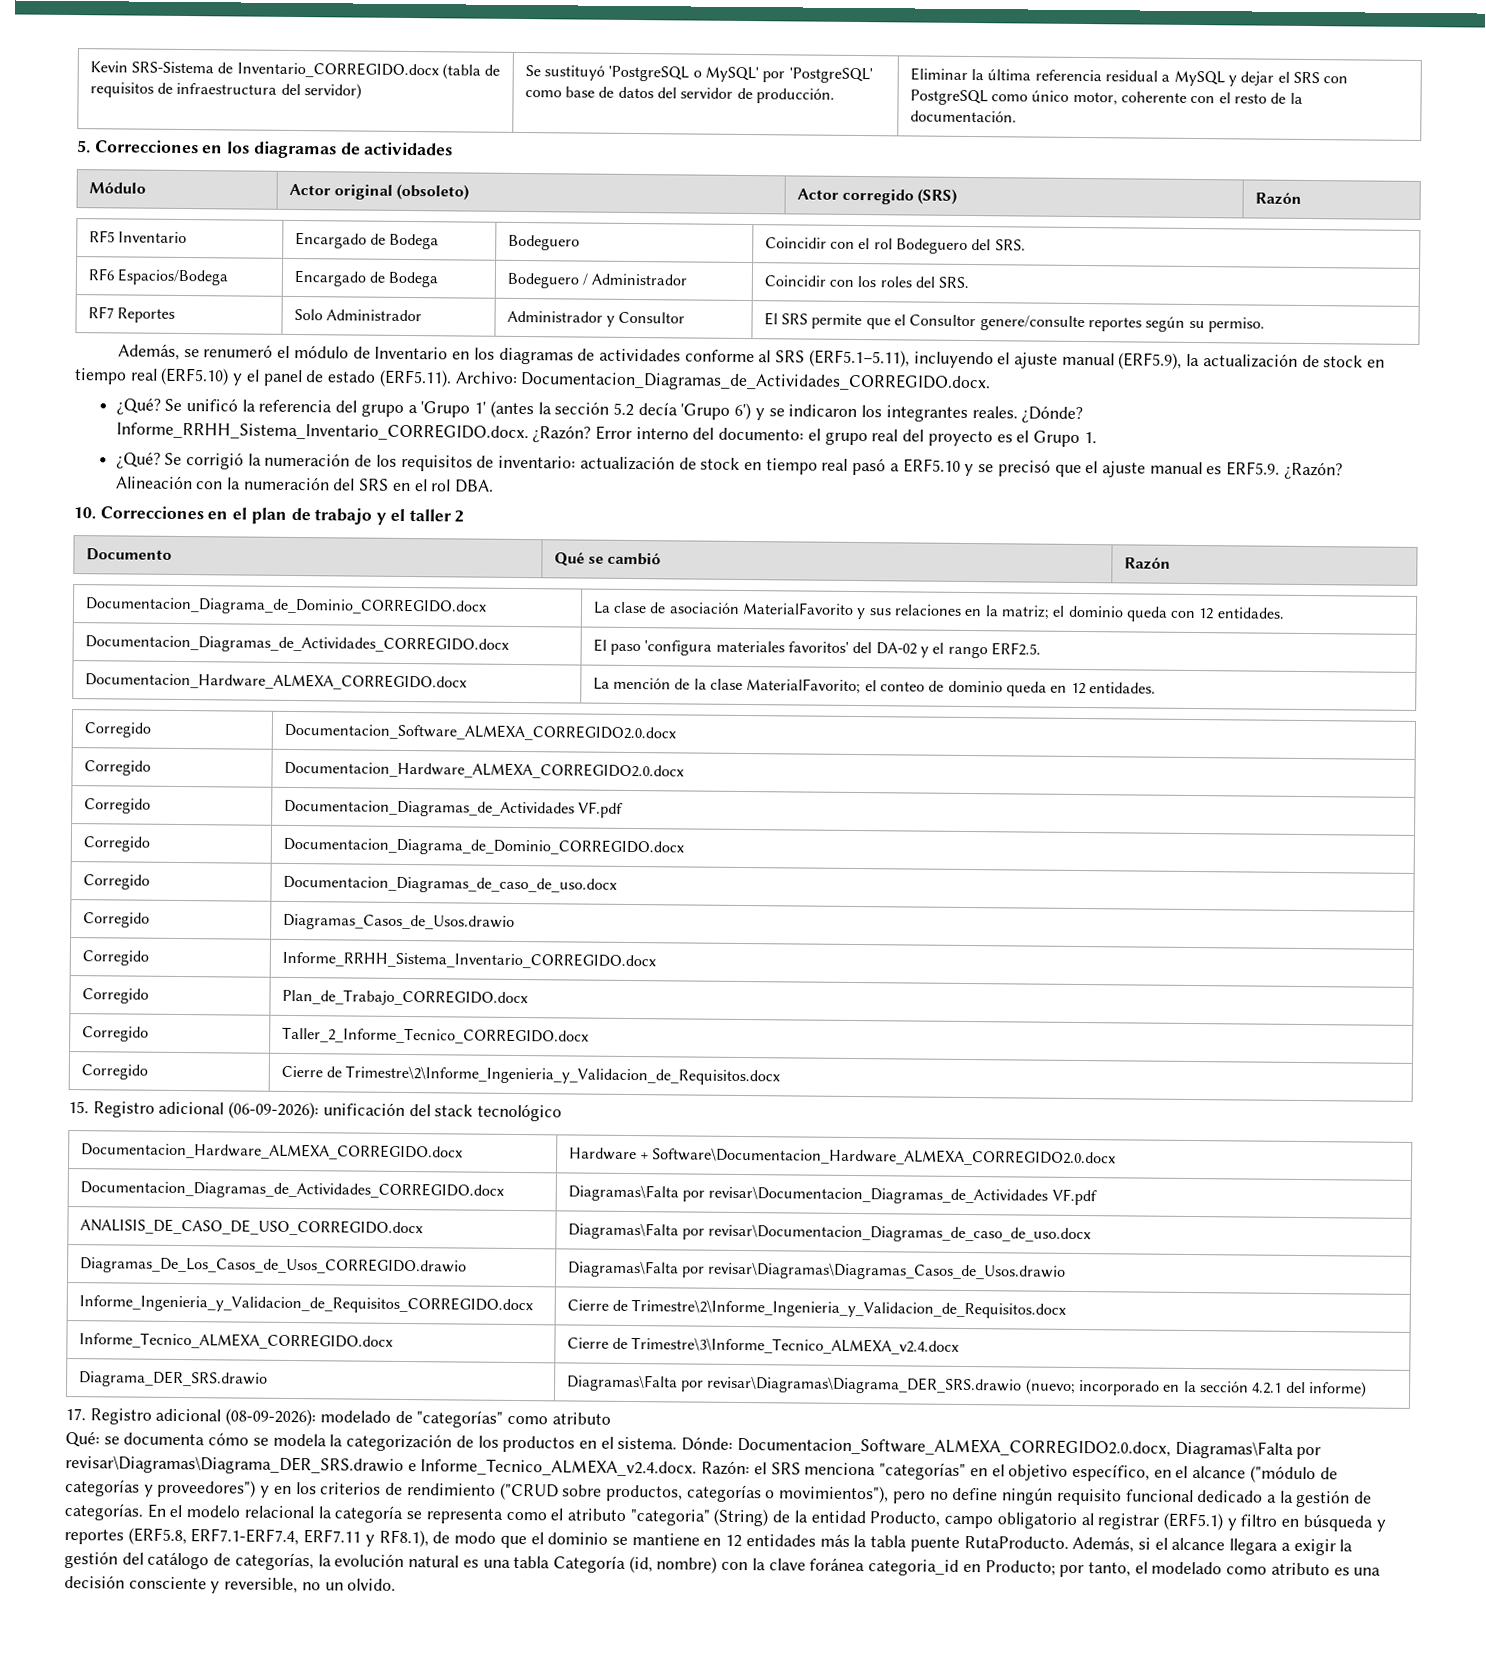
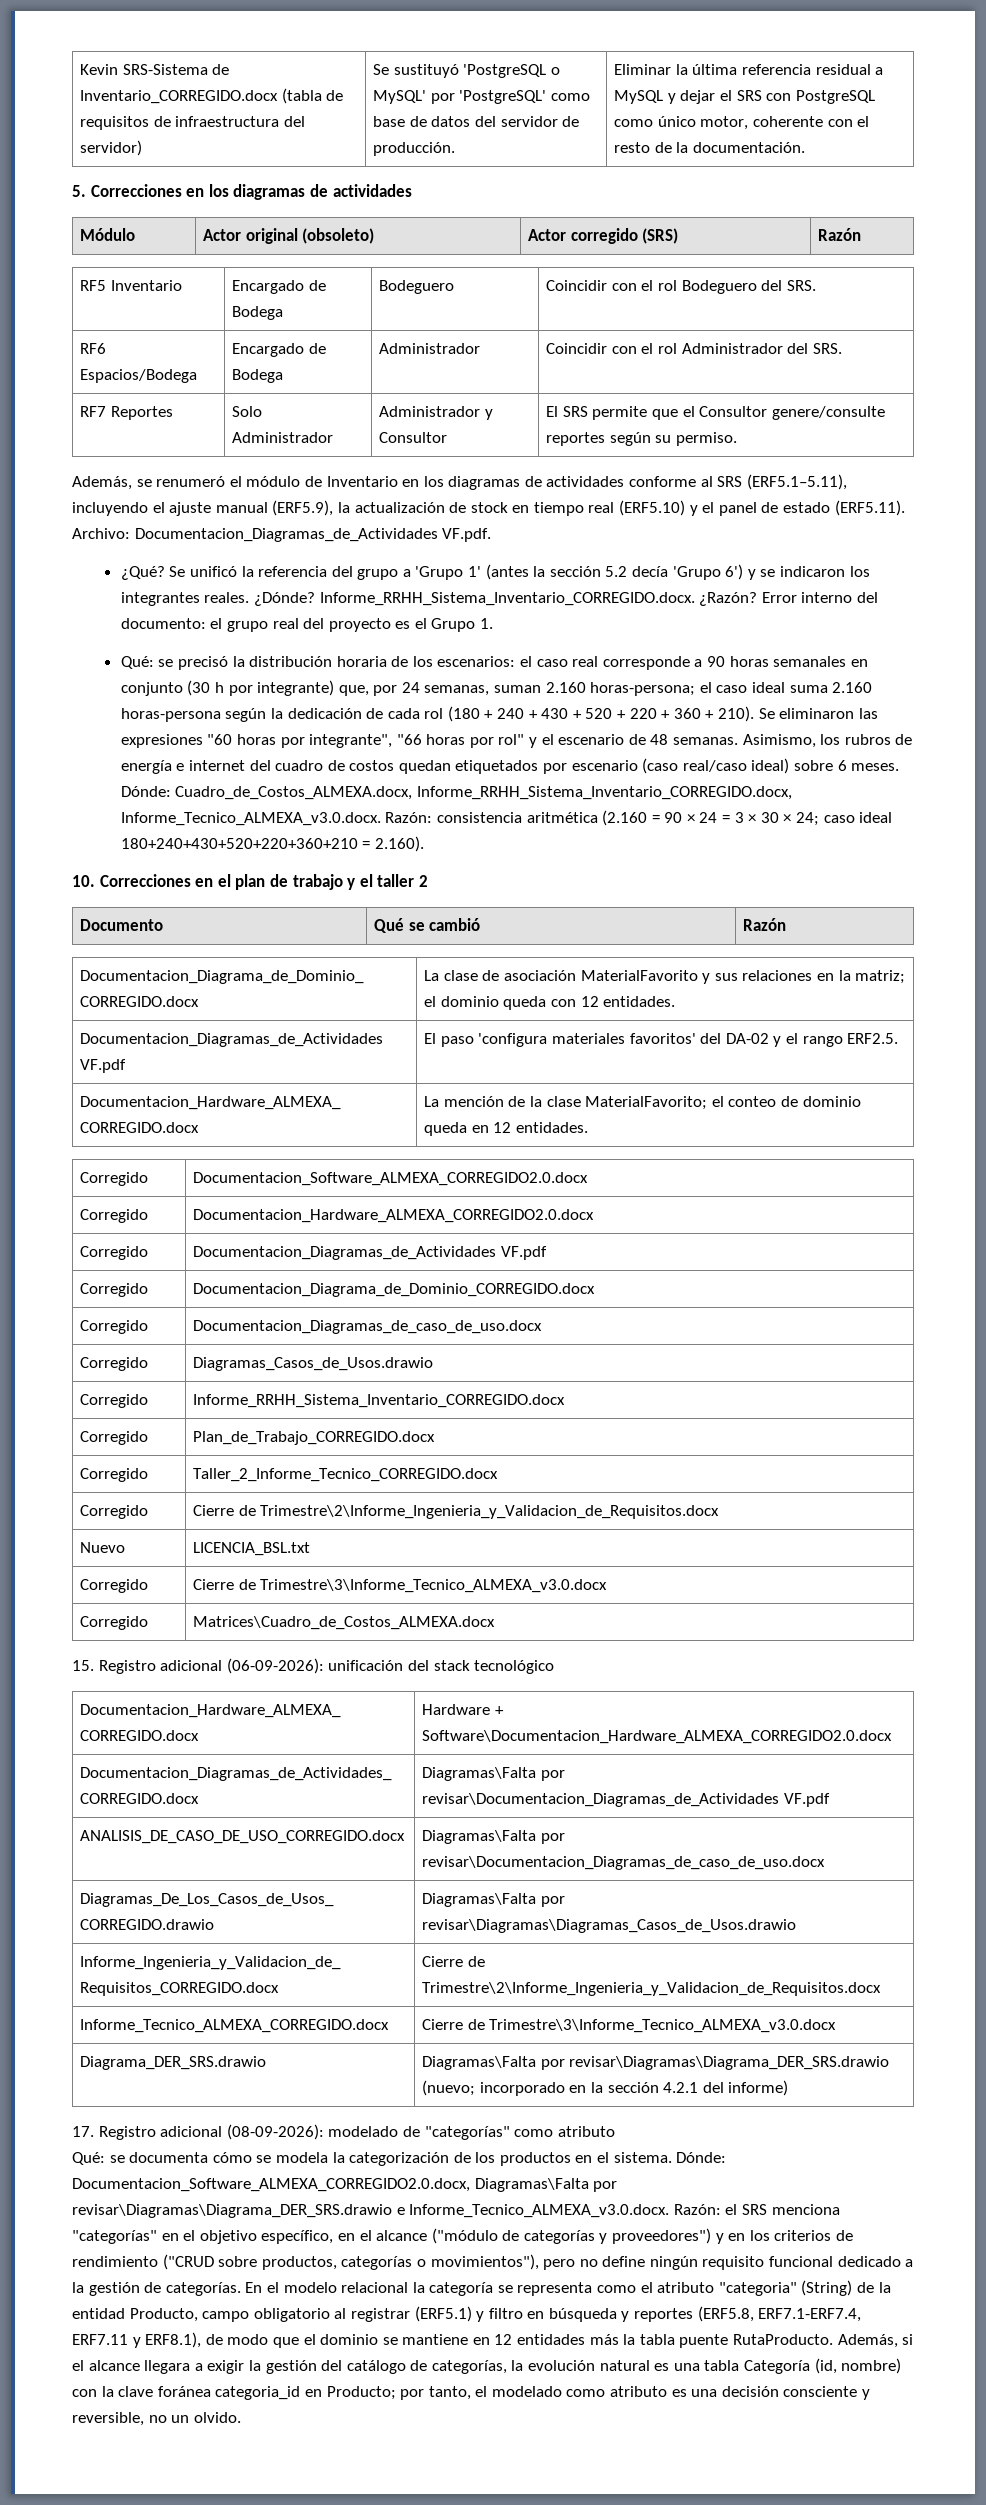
[506,272,588,289] Bodeguero / -> (284, 376) none
[857,276,912,288] los roles -> [641,343,783,354] el rol Administrador
[520,371,992,393] Documentacion_Diagramas_de_Actividades_CORREGIDO.docx. -> [134,528,492,542] Documentacion_Diagramas_de_Actividades VF.pdf.
[115,451,1343,480] [115,475,495,493] ¿Qué? Se corrigió la numeración de los requisitos de inventario: actualización de stock en tiempo real pasó a ERF5.10 y se precisó que el ajuste manual es ERF5.9. ¿Razón? Alineación con la numeración del SRS en el rol DBA. -> [120,656,868,670] [120,680,873,696] [120,706,878,722] [120,734,913,748] [120,758,900,774] [120,786,792,800] [120,810,893,826] [120,836,424,852] Qué: se precisó la distribución horaria de los escenarios: el caso real corresponde a 90 horas semanales en conjunto (30 h por integrante) que, por 24 semanas, suman 2.160 horas-persona; el caso ideal suma 2.160 horas-persona según la dedicación de cada rol (180 + 240 + 430 + 520 + 220 + 360 + 210). Se eliminaron las expresiones "60 horas por integrante", "66 horas por rol" y el escenario de 48 semanas. Asimismo, los rubros de energía e internet del cuadro de costos quedan etiquetados por escenario (caso real/caso ideal) sobre 6 meses. Dónde: Cuadro_de_Costos_ALMEXA.docx, Informe_RRHH_Sistema_Inventario_CORREGIDO.docx, Informe_Tecnico_ALMEXA_v3.0.docx. Razón: consistencia aritmética (2.160 = 90 × 24 = 3 × 30 × 24; caso ideal 180+240+430+520+220+360+210 = 2.160).
[84,634,509,654] Documentacion_Diagramas_de_Actividades_CORREGIDO.docx -> [80,1033,384,1047] [80,1059,127,1073] Documentacion_Diagramas_de_Actividades VF.pdf
(781, 1075) none -> [80,1542,126,1553] [193,1542,311,1556] [80,1579,149,1593] [193,1579,608,1593] [80,1616,149,1630] [193,1616,496,1630] // Nuevo | LICENCIA_BSL.txt // Corregido | Cierre de Trimestre\3\Informe_Tecnico_ALMEXA_v3.0.docx // Corregido | Matrices\Cuadro_de_Costos_ALMEXA.docx
[631,1337,960,1355] Trimestre\3\Informe_Tecnico_ALMEXA_v2.4.docx -> [489,2019,837,2033] Trimestre\3\Informe_Tecnico_ALMEXA_v3.0.docx
[420,1458,698,1477] Informe_Tecnico_ALMEXA_v2.4.docx. -> [409,2204,670,2218] Informe_Tecnico_ALMEXA_v3.0.docx.
[378,1529,429,1548] RF8.1), -> [145,2332,202,2348] ERF8.1),

